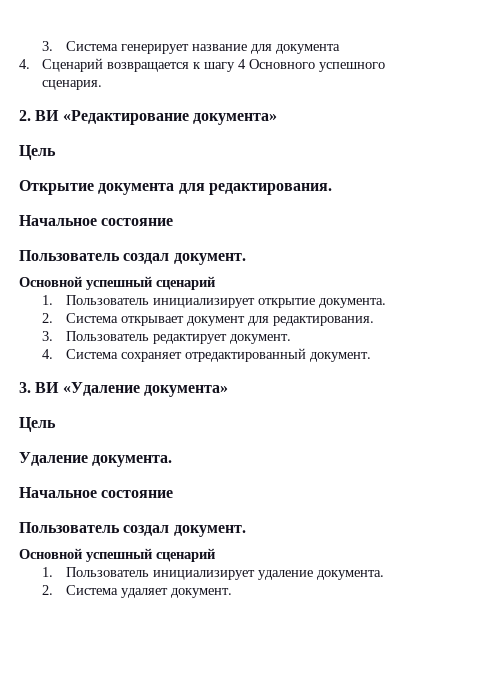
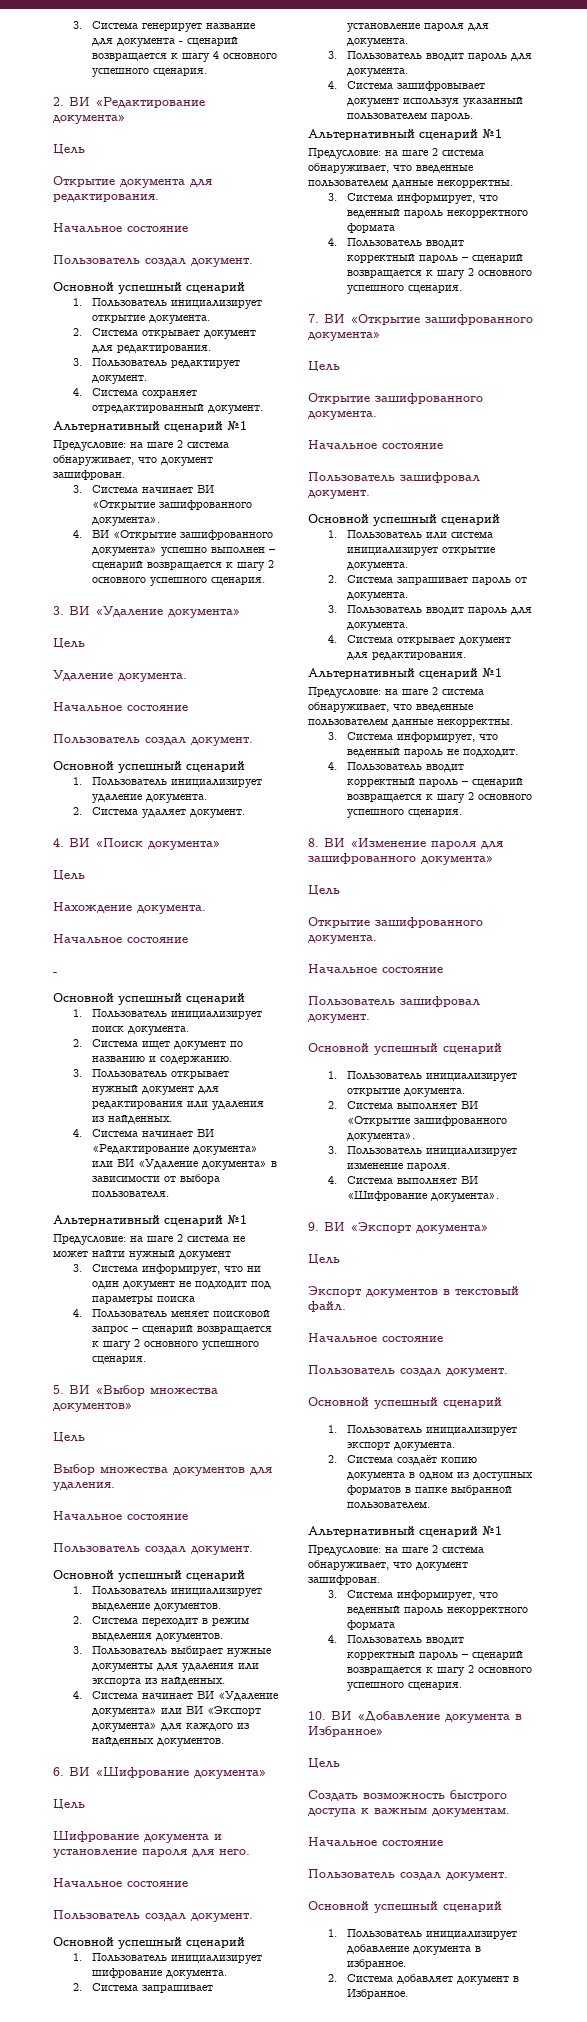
[19,58,104,72] // 4. Сценарий -> [179,37,239,46] - сценарий
[249,59,316,69] Основного -> [223,53,278,59] основного
(371, 357) none -> [53,420,247,432] [53,440,229,451] [53,455,213,466] [53,470,125,480] [72,485,215,493] [92,500,253,510] [92,516,161,526] [72,530,274,540] [92,546,276,556] [92,560,275,571] [92,577,266,586] // Альтернативный сценарий №1 // Предусловие: на шаге 2 система обнаруживает, что документ зашифрован. // 3. Система начинает ВИ «Открытие зашифрованного документа». // 4. ВИ «Открытие зашифрованного документа» успешно выполнен – сценарий возвращается к шагу 2 основного успешного сценария.
(232, 593) none -> [53,838,221,850] [53,870,85,880] [53,902,206,914] [53,934,188,944] [53,972,58,975] [53,993,245,1005] [72,1009,263,1020] [92,1025,190,1035] [72,1039,244,1050] [92,1056,233,1064] [72,1069,230,1079] [92,1085,220,1095] [92,1101,265,1110] [92,1115,173,1124] [72,1129,215,1137] [92,1144,259,1155] [92,1159,278,1170] [92,1174,221,1184] [92,1191,170,1198] [53,1214,247,1226] [53,1234,245,1245] [53,1250,231,1260] [72,1264,262,1275] [92,1280,272,1290] [92,1295,196,1304] [72,1309,271,1318] [92,1325,273,1334] [92,1339,260,1350] [92,1356,147,1364] [53,1385,218,1396] [53,1403,133,1412] [53,1432,85,1442] [53,1464,272,1476] [53,1482,115,1491] [53,1511,188,1521] [53,1543,253,1555] [53,1570,245,1582] [72,1586,263,1597] [92,1602,222,1612] [72,1616,250,1626] [92,1632,224,1642] [72,1646,272,1657] [92,1662,260,1672] [92,1677,226,1686] [72,1691,279,1701] [92,1706,262,1717] [92,1722,250,1732] [92,1737,225,1747] [53,1767,267,1779] [53,1799,85,1809] [53,1831,222,1843] [53,1849,250,1858] [53,1878,188,1888] [53,1910,253,1922] [53,1937,245,1949] [72,1953,263,1964] [92,1968,228,1979] [72,1983,214,1993] [347,23,490,32] [347,37,409,47] [327,51,533,61] [347,67,409,77] [327,81,486,91] [347,97,524,107] [347,112,474,121] [308,128,502,140] [308,148,484,159] [308,163,473,174] [308,179,513,188] [327,193,499,204] [347,209,529,218] [347,223,396,233] [327,238,465,248] [347,254,524,263] [347,268,533,279] [347,285,463,294] [308,314,533,325] [308,332,381,341] [308,361,340,371] [308,393,483,404] [308,411,377,420] [308,440,443,450] [308,472,480,483] [308,490,370,499] [308,514,500,526] [327,530,494,539] [347,547,496,556] [347,561,409,571] [327,575,528,585] [347,591,409,601] [327,605,533,615] [347,621,409,631] [327,635,512,646] [347,652,467,660] [308,667,502,679] [308,687,484,698] [308,702,473,713] [308,718,513,727] [327,732,499,743] [347,748,519,757] [327,762,465,772] [347,778,524,787] [347,792,533,803] [347,809,463,818] [308,838,503,849] [308,853,494,865] [308,885,340,895] [308,917,483,928] [308,935,377,944] [308,964,443,974] [308,996,480,1007] [308,1014,370,1023] [308,1043,502,1055] [327,1071,518,1082] [347,1087,466,1097] [327,1101,479,1110] [347,1116,508,1126] [347,1132,416,1142] [327,1146,518,1157] [347,1162,451,1171] [327,1176,479,1185] [347,1191,500,1202] [308,1222,489,1234] [308,1254,340,1264] [308,1286,519,1298] [308,1301,346,1312] [308,1333,443,1343] [308,1365,508,1377] [308,1397,502,1409] [327,1425,518,1436] [347,1441,456,1451] [327,1455,478,1465] [347,1471,534,1481] [347,1485,513,1495] [347,1501,431,1509] [308,1525,502,1537] [308,1545,484,1556] [308,1560,468,1571] [308,1575,380,1585] [327,1590,499,1601] [347,1606,529,1615] [347,1620,396,1630] [327,1635,465,1645] [347,1651,524,1660] [347,1665,533,1676] [347,1682,463,1691] [308,1711,522,1723] [308,1726,384,1737] [308,1758,340,1768] [308,1790,507,1801] [308,1808,510,1817] [308,1837,443,1847] [308,1869,508,1881] [308,1901,502,1913] [327,1929,518,1940] [347,1944,482,1955] [347,1959,407,1969] [327,1974,520,1985] [347,1989,409,1999] // 4. ВИ «Поиск документа» // Цель // Нахождение документа. // Начальное состояние // - // Основной успешный сценарий // 1. Пользователь инициализирует поиск документа. // 2. Система ищет документ по названию и содержанию. // 3. Пользователь открывает нужный документ для редактирования или удаления из найденных. // 4. Система начинает ВИ «Редактирование документа» или ВИ «Удаление документа» в зависимости от выбора пользователя. // Альтернативный сценарий №1 // Предусловие: на шаге 2 система не может найти нужный документ // 3. Система информирует, что ни один документ не подходит под параметры поиска // 4. Пользователь меняет поисковой запрос – сценарий возвращается к шагу 2 основного успешного сценария. // 5. ВИ «Выбор множества документов» // Цель // Выбор множества документов для удаления. // Начальное состояние // Пользователь создал документ. // Основной успешный сценарий // 1. Пользователь инициализирует выделение документов. // 2. Система переходит в режим выделения документов. // 3. Пользователь выбирает нужные документы для удаления или экспорта из найденных. // 4. Система начинает ВИ «Удаление документа» или ВИ «Экспорт документа» для каждого из найденных документов. // 6. ВИ «Шифрование документа» // Цель // Шифрование документа и установление пароля для него. // Начальное состояние // Пользователь создал документ. // Основной успешный сценарий // 1. Пользователь инициализирует шифрование документа. // 2. Система запрашивает установление пароля для документа. // 3. Пользователь вводит пароль для документа. // 4. Система зашифровывает документ используя указанный пользователем пароль. // Альтернативный сценарий №1 // Предусловие: на шаге 2 система обнаруживает, что введенные пользователем данные некорректны. // 3. Система информирует, что веденный пароль некорректного формата // 4. Пользователь вводит корректный пароль – сценарий возвращается к шагу 2 основного успешного сценария. // 7. ВИ «Открытие зашифрованного документа» // Цель // Открытие зашифрованного документа. // Начальное состояние // Пользователь зашифровал документ. // Основной успешный сценарий // 1. Пользователь или система инициализирует открытие документа. // 2. Система запрашивает пароль от документа. // 3. Пользователь вводит пароль для документа. // 4. Система открывает документ для редактирования. // Альтернативный сценарий №1 // Предусловие: на шаге 2 система обнаруживает, что введенные пользователем данные некорректны. // 3. Система информирует, что веденный пароль не подходит. // 4. Пользователь вводит корректный пароль – сценарий возвращается к шагу 2 основного успешного сценария. // 8. ВИ «Изменение пароля для зашифрованного документа» // Цель // Открытие зашифрованного документа. // Начальное состояние // Пользователь зашифровал документ. // Основной успешный сценарий // 1. Пользователь инициализирует открытие документа. // 2. Система выполняет ВИ «Открытие зашифрованного документа». // 3. Пользователь инициализирует изменение пароля. // 4. Система выполняет ВИ «Шифрование документа». // 9. ВИ «Экспорт документа» // Цель // Экспорт документов в текстовый файл. // Начальное состояние // Пользователь создал документ. // Основной успешный сценарий // 1. Пользователь инициализирует экспорт документа. // 2. Система создаёт копию документа в одном из доступных форматов в папке выбранной пользователем. // Альтернативный сценарий №1 // Предусловие: на шаге 2 система обнаруживает, что документ зашифрован. // 3. Система информирует, что веденный пароль некорректного формата // 4. Пользователь вводит корректный пароль – сценарий возвращается к шагу 2 основного успешного сценария. // 10. ВИ «Добавление документа в Избранное» // Цель // Создать возможность быстрого доступа к важным документам. // Начальное состояние // Пользователь создал документ. // Основной успешный сценарий // 1. Пользователь инициализирует добавление документа в избранное. // 2. Система добавляет документ в Избранное.

